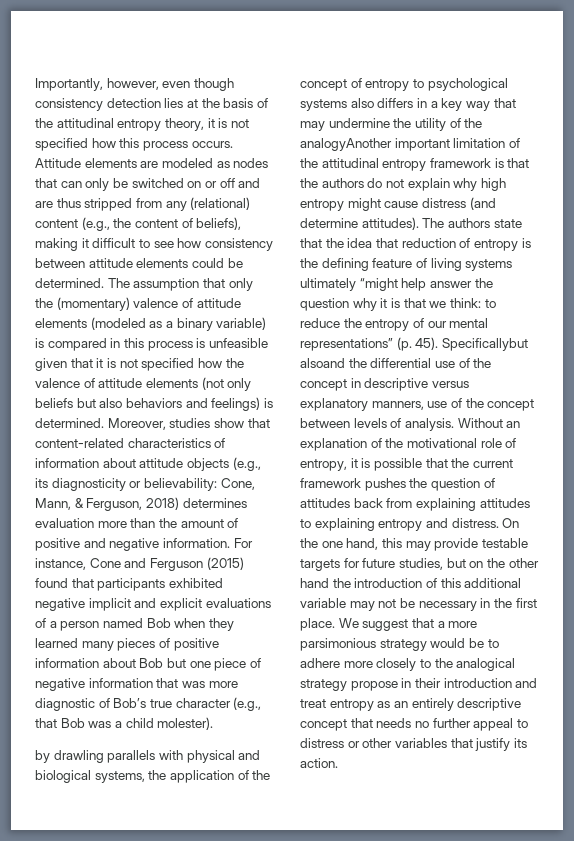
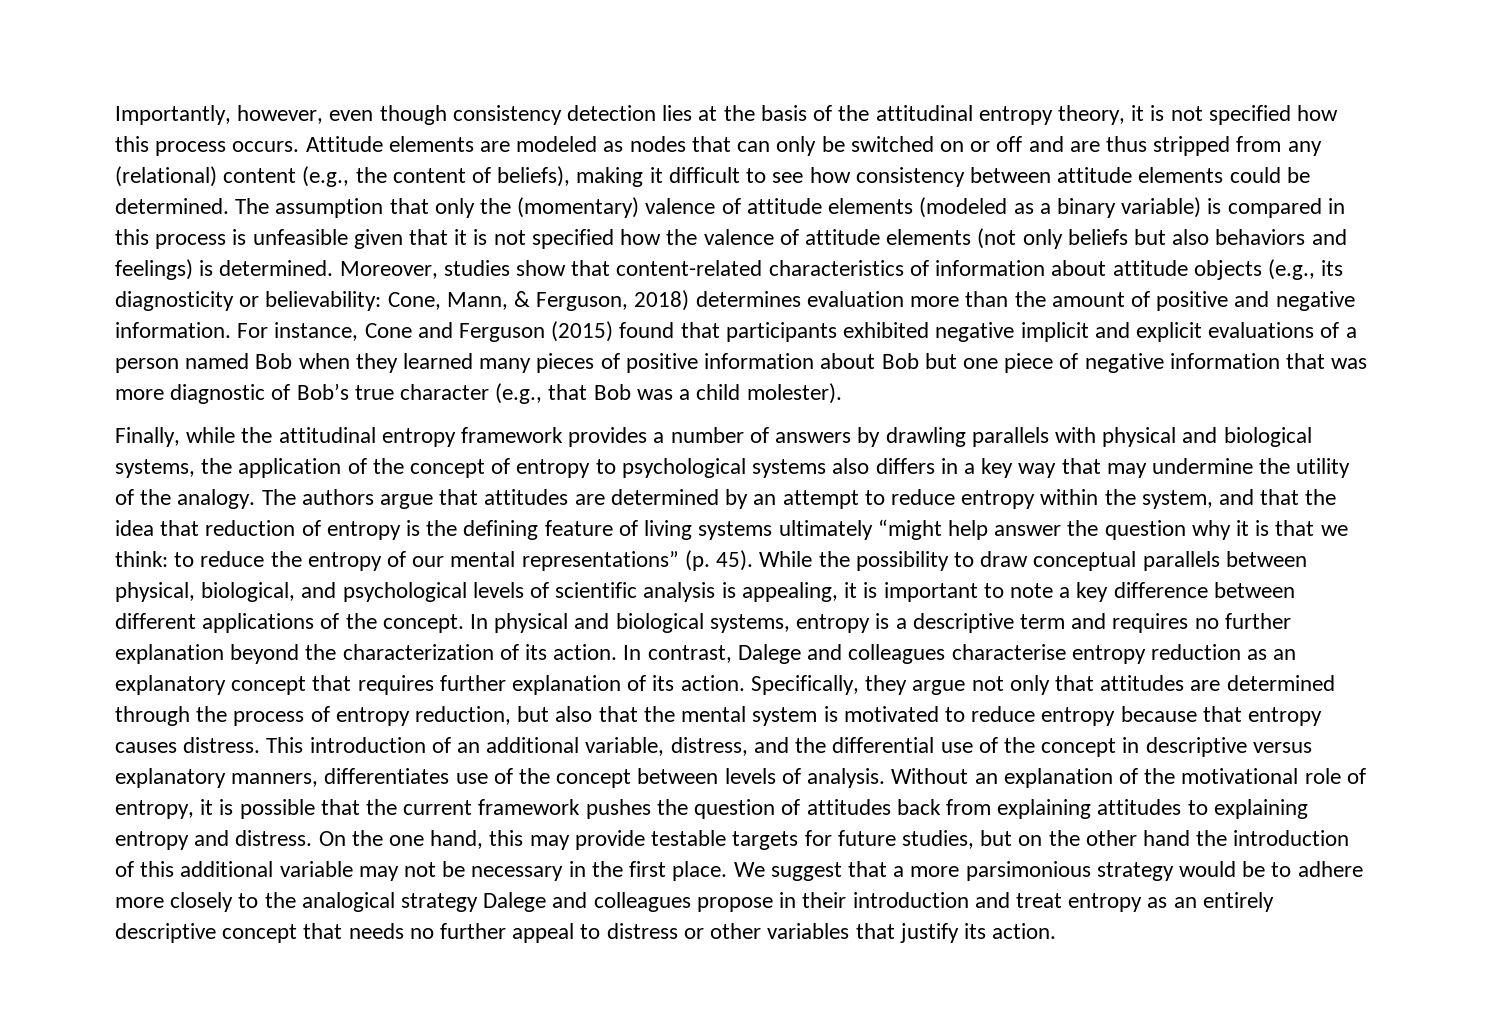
(214, 723) none -> [115,427,852,447] Finally, while the attitudinal entropy framework provides a number of answers
[300,138,520,151] [300,158,530,171] [300,178,506,191] [300,197,496,211] [300,217,522,230] analogyAnother important limitation of the attitudinal entropy framework is that the authors do not explain why high entropy might cause distress (and determine attitudes). The authors state -> [177,489,1254,509] analogy. The authors argue that attitudes are determined by an attempt to reduce entropy within the system, and
[441,338,528,351] [300,358,345,368] Specificallybut alsoand -> [759,551,1307,571] [115,582,1295,602] [115,613,1291,633] [115,644,1297,664] [115,675,1335,695] [115,706,1322,726] [115,737,789,756] While the possibility to draw conceptual parallels between physical, biological, and psychological levels of scientific analysis is appealing, it is important to note a key difference between different applications of the concept. In physical and biological systems, entropy is a descriptive term and requires no further explanation beyond the characterization of its action. In contrast, Dalege and colleagues characterise entropy reduction as an explanatory concept that requires further explanation of its action. Specifically, they argue not only that attitudes are determined through the process of entropy reduction, but also that the mental system is motivated to reduce entropy because that entropy causes distress. This introduction of an additional variable, distress, and
(424, 405) none -> [324,768,450,784] differentiates
(347, 685) none -> [483,892,691,912] Dalege and colleagues

